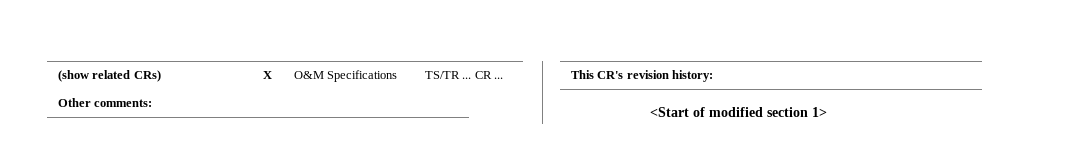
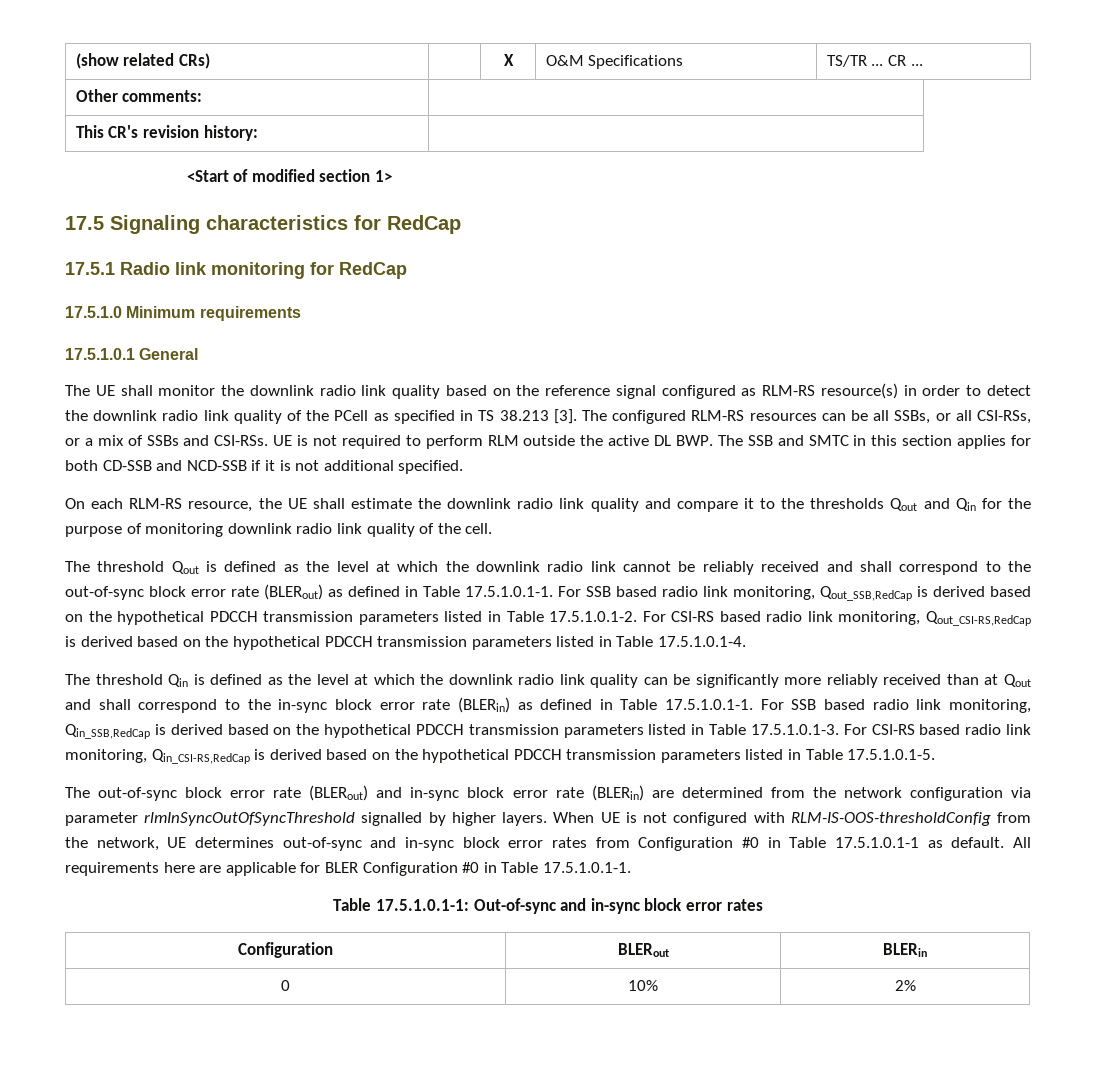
(828, 112) none -> [65,215,461,234] [65,262,407,279] [65,306,301,321] [65,348,199,360] [65,383,1031,399] [65,409,1032,424] [65,435,1032,449] [65,460,464,474] [65,498,1032,512] [65,523,493,537] [65,561,1032,575] [65,584,1031,601] [65,611,1031,626] [65,636,747,650] [65,674,1031,688] [65,697,1031,713] [65,724,1032,739] [65,749,936,764] [65,785,1031,801] [65,812,1031,826] [65,837,1031,851] [65,862,631,876] [333,898,763,914] [238,942,333,958] [617,943,669,957] [883,943,927,957] [281,980,290,991] [628,980,658,991] [894,980,916,991] // 17.5 Signaling characteristics for RedCap // 17.5.1 Radio link monitoring for RedCap // 17.5.1.0 Minimum requirements // 17.5.1.0.1 General // The UE shall monitor the downlink radio link quality based on the reference signal configured as RLM-RS resource(s) in order to detect the downlink radio link quality of the PCell as specified in TS 38.213 [3]. The configured RLM-RS resources can be all SSBs, or all CSI-RSs, or a mix of SSBs and CSI-RSs. UE is not required to perform RLM outside the active DL BWP. The SSB and SMTC in this section applies for both CD-SSB and NCD-SSB if it is not additional specified. // On each RLM-RS resource, the UE shall estimate the downlink radio link quality and compare it to the thresholds Qout and Qin for the purpose of monitoring downlink radio link quality of the cell. // The threshold Qout is defined as the level at which the downlink radio link cannot be reliably received and shall correspond to the out-of-sync block error rate (BLERout) as defined in Table 17.5.1.0.1-1. For SSB based radio link monitoring, Qout_SSB,RedCap is derived based on the hypothetical PDCCH transmission parameters listed in Table 17.5.1.0.1-2. For CSI-RS based radio link monitoring, Qout_CSI-RS,RedCap is derived based on the hypothetical PDCCH transmission parameters listed in Table 17.5.1.0.1-4. // The threshold Qin is defined as the level at which the downlink radio link quality can be significantly more reliably received than at Qout and shall correspond to the in-sync block error rate (BLERin) as defined in Table 17.5.1.0.1-1. For SSB based radio link monitoring, Qin_SSB,RedCap is derived based on the hypothetical PDCCH transmission parameters listed in Table 17.5.1.0.1-3. For CSI-RS based radio link monitoring, Qin_CSI-RS,RedCap is derived based on the hypothetical PDCCH transmission parameters listed in Table 17.5.1.0.1-5. // The out-of-sync block error rate (BLERout) and in-sync block error rate (BLERin) are determined from the network configuration via parameter rlmInSyncOutOfSyncThreshold signalled by higher layers. When UE is not configured with RLM-IS-OOS-thresholdConfig from the network, UE determines out-of-sync and in-sync block error rates from Configuration #0 in Table 17.5.1.0.1-1 as default. All requirements here are applicable for BLER Configuration #0 in Table 17.5.1.0.1-1. // Table 17.5.1.0.1-1: Out-of-sync and in-sync block error rates // Configuration | BLERout | BLERin // 0 | 10% | 2%

